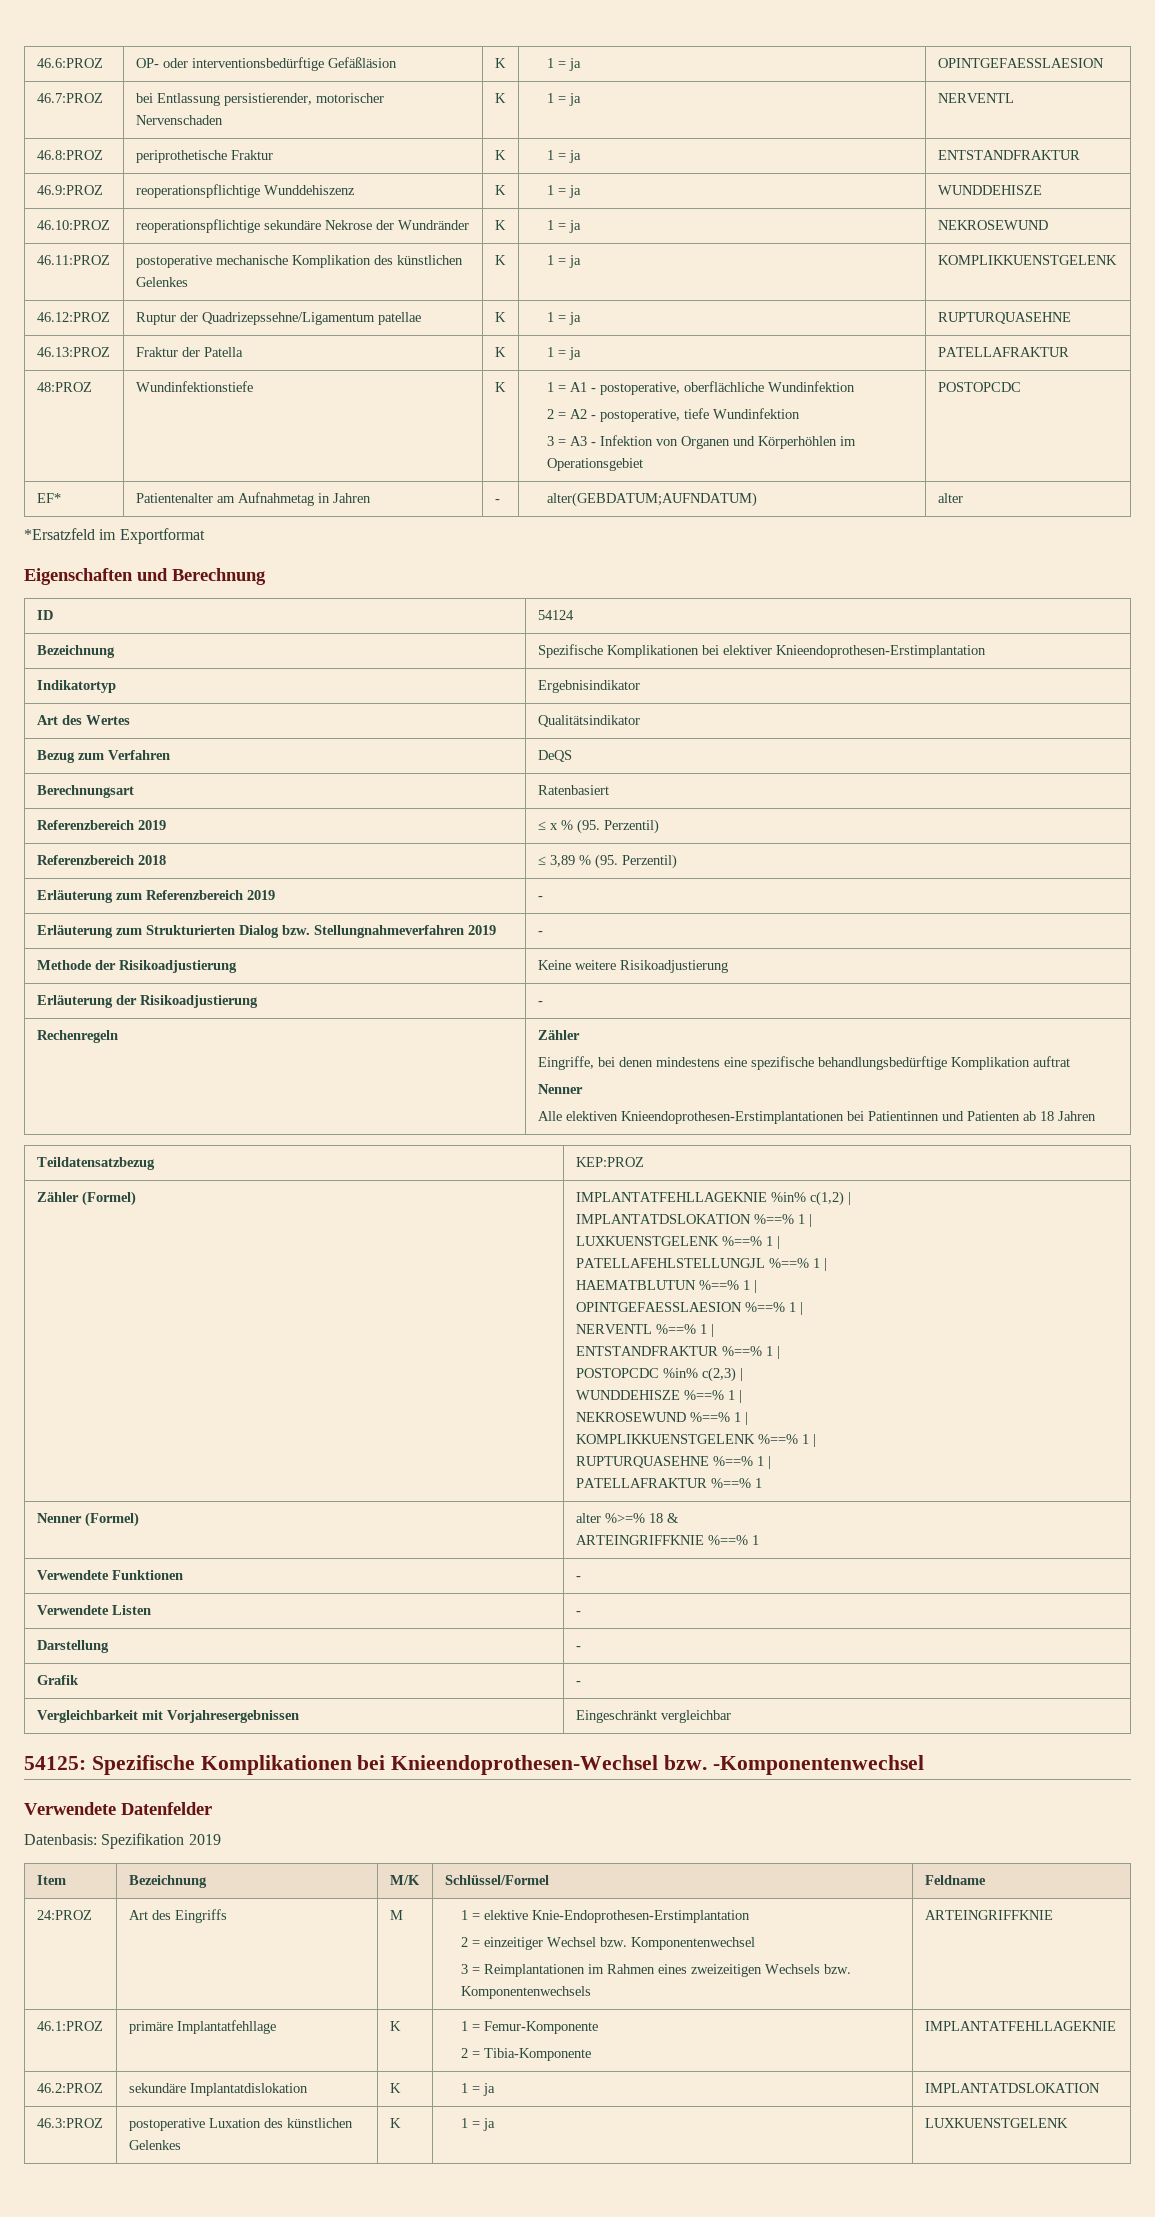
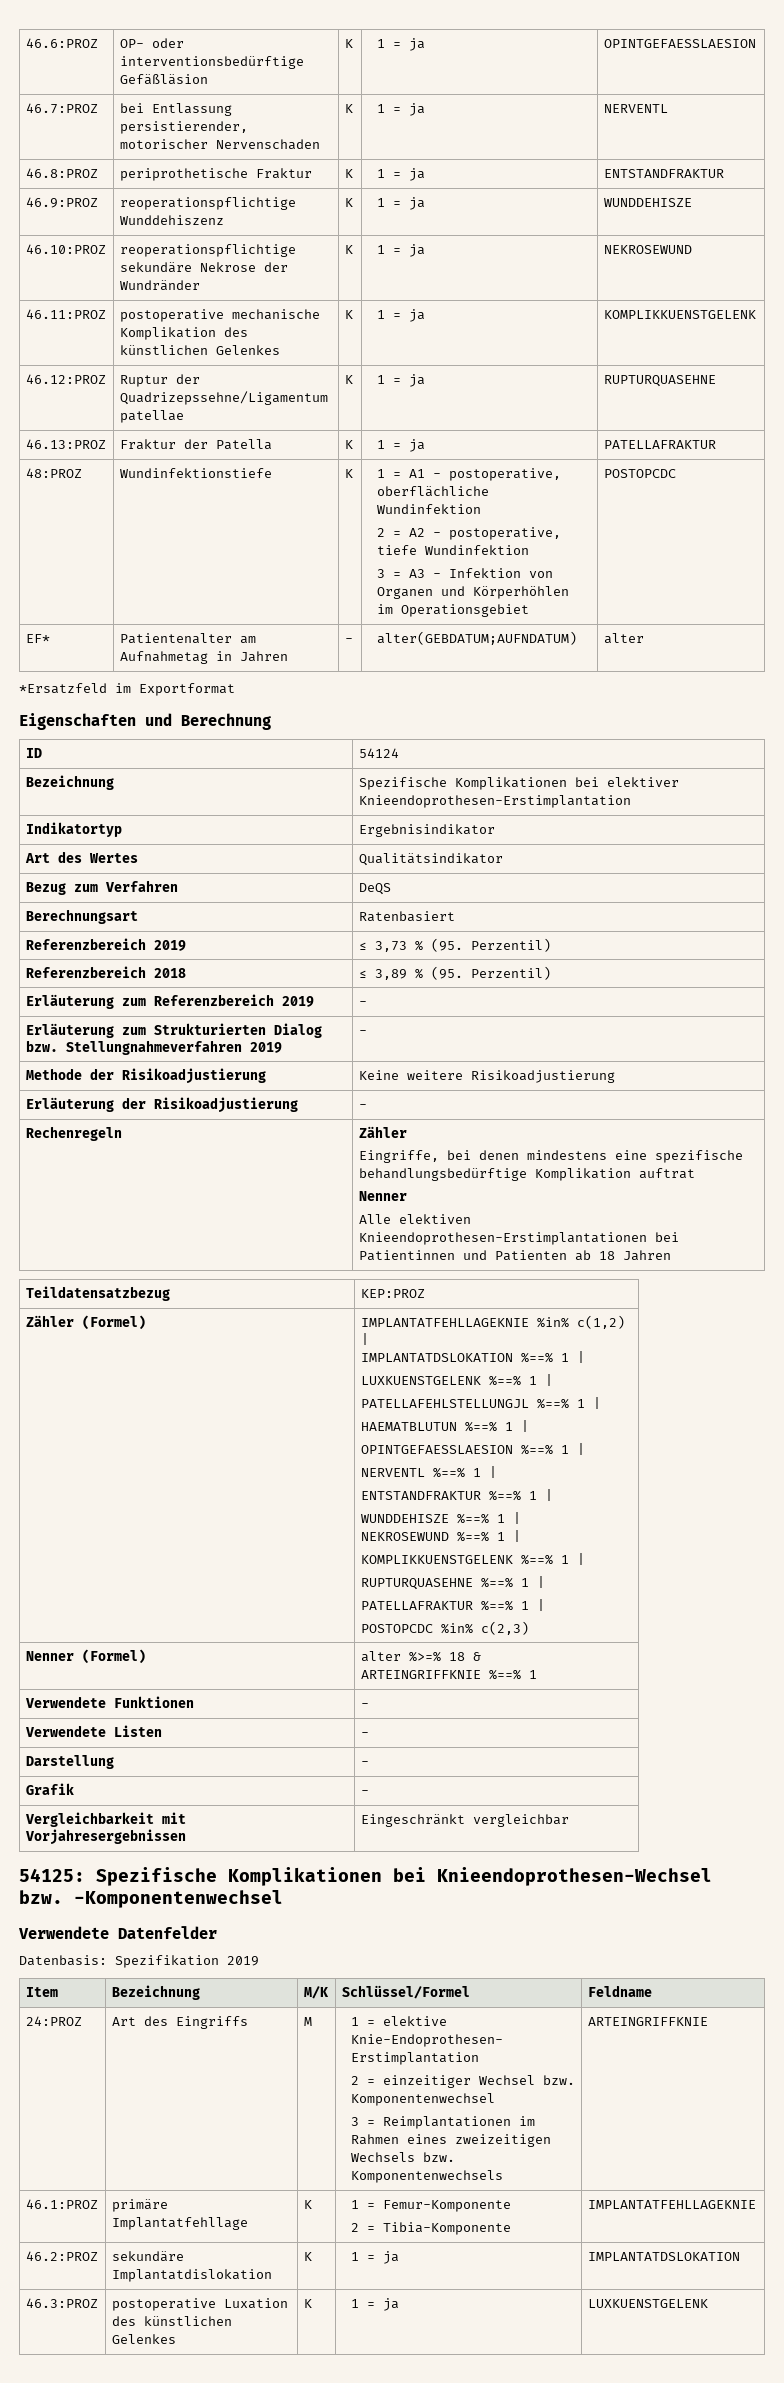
[549,823,558,830] x -> [374,941,407,952] 3,73
[575,1367,743,1382] // POSTOPCDC %in% c(2,3) | -> (553, 1495) none
(762, 1483) none -> [536,1599,545,1611] [360,1621,529,1635] | // POSTOPCDC %in% c(2,3)

